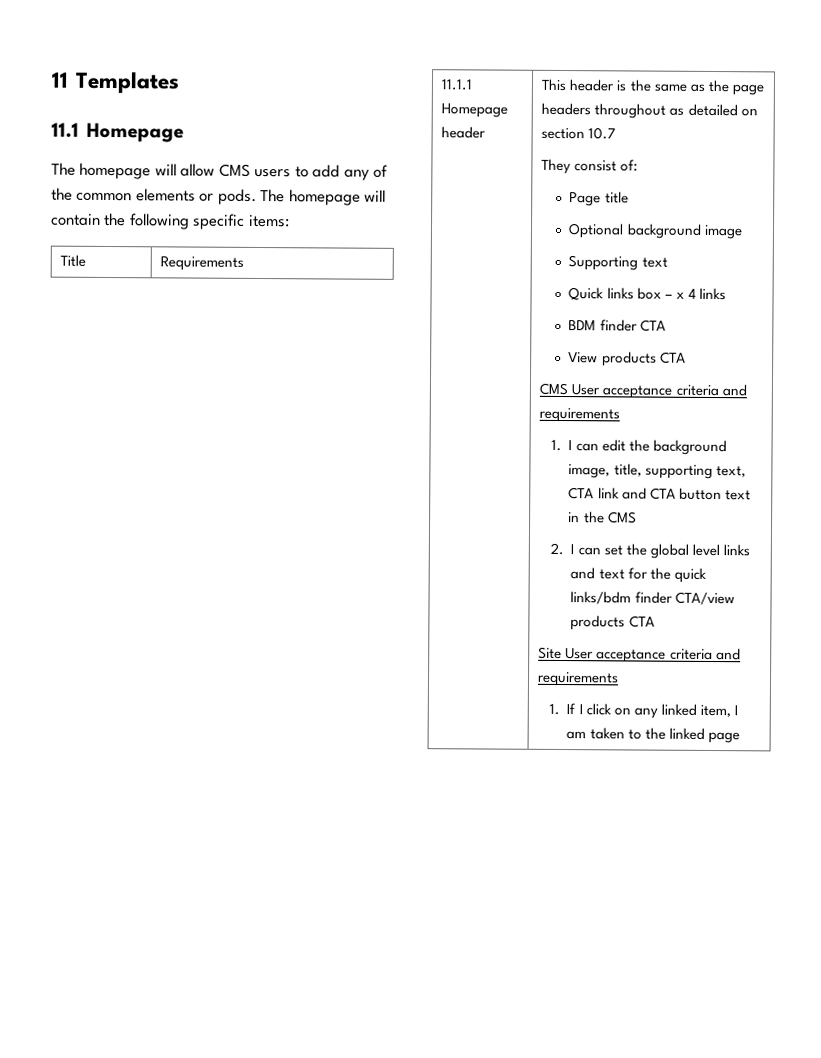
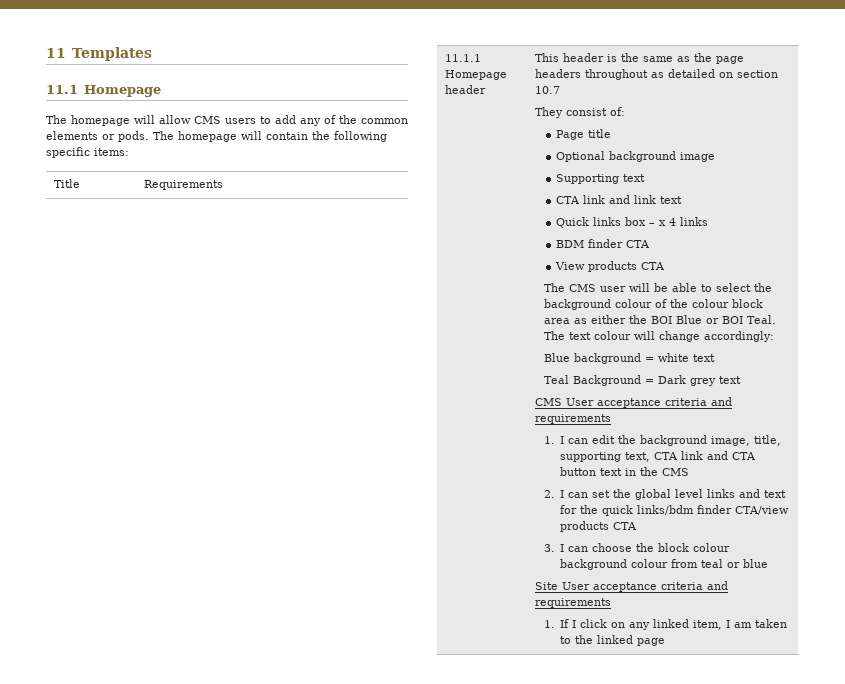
(668, 262) none -> [555,195,682,204] // CTA link and link text
(686, 357) none -> [543,283,772,292] [543,299,763,310] [543,315,776,324] [543,331,774,342] [543,353,715,364] [543,375,741,386] // The CMS user will be able to select the background colour of the colour block area as either the BOI Blue or BOI Teal. The text colour will change accordingly: // Blue background = white text // Teal Background = Dark grey text
(655, 621) none -> [543,543,731,552] [560,559,769,570] // 3. I can choose the block colour background colour from teal or blue

